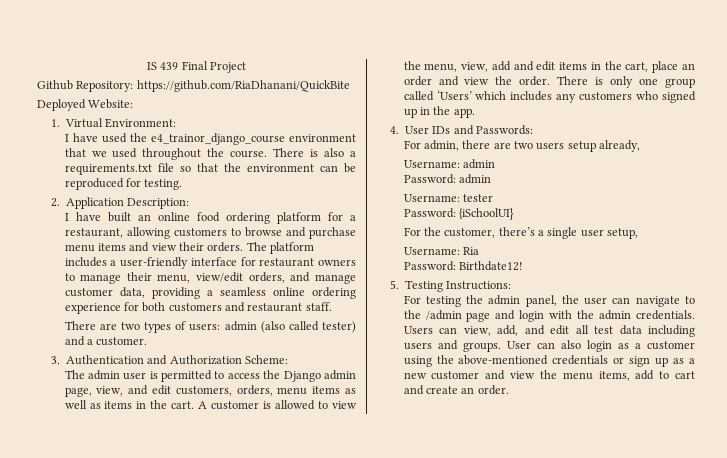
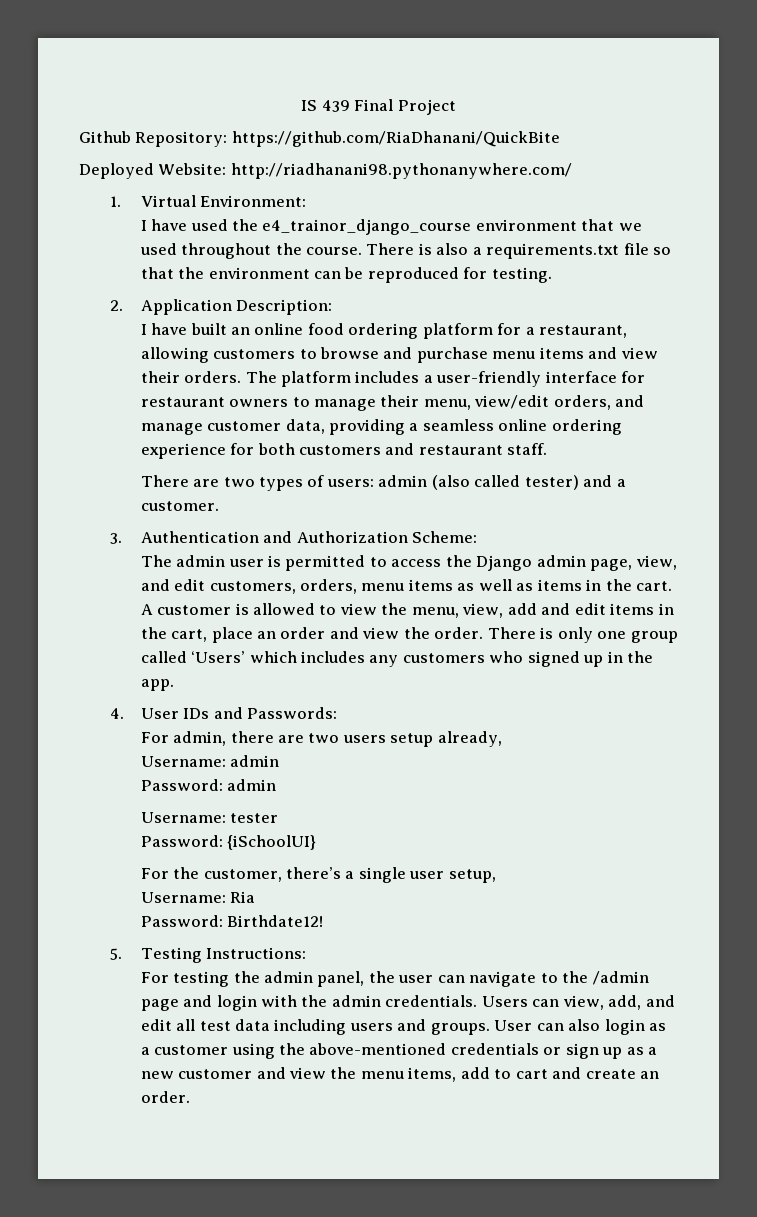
(134, 104) none -> [230,163,572,179] http://riadhanani98.pythonanywhere.com/

